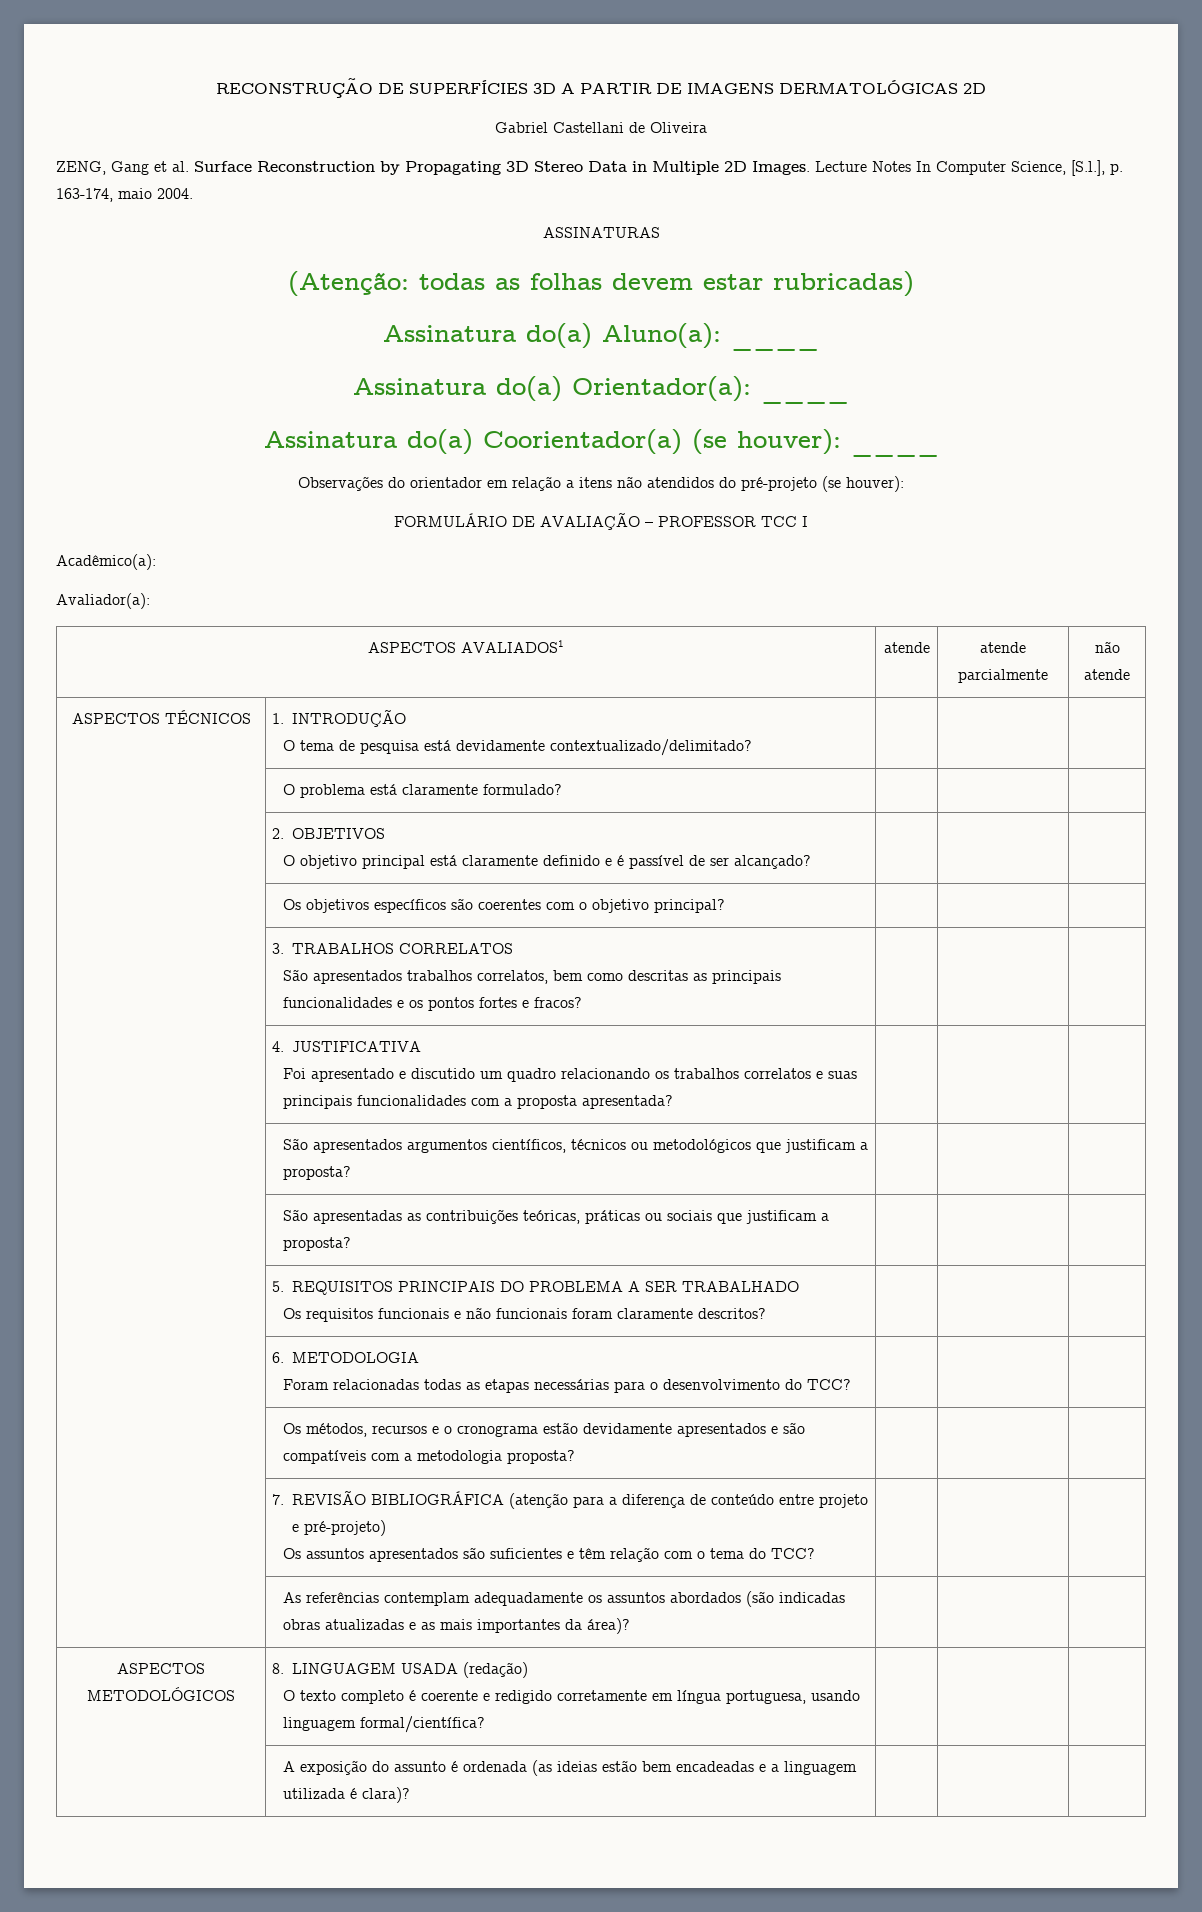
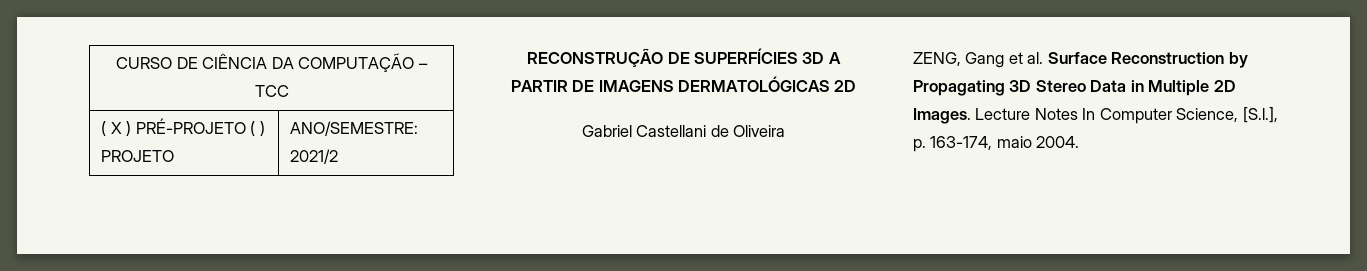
(216, 88) none -> [116,53,428,72] [254,85,289,97] [101,118,265,136] [101,150,175,162] [290,121,419,136] [290,149,339,164] CURSO DE CIÊNCIA DA COMPUTAÇÃO – TCC // ( X ) PRÉ-PROJETO ( ) PROJETO | ANO/SEMESTRE: 2021/2 //
[542,227,660,238] [288,271,914,297] [383,323,819,351] [353,376,849,404] [263,429,939,457] [298,476,904,492] [394,512,808,530] [56,554,156,570] [56,593,150,609] [368,640,564,653] [883,642,930,653] [980,642,1026,653] [958,669,1048,683] [1094,641,1120,653] [1084,669,1130,680] [71,710,251,724] [272,709,407,727] [283,739,753,756] [283,784,563,798] [272,828,386,839] [283,855,812,869] [283,898,726,913] [272,943,514,954] [283,969,782,984] [283,997,583,1011] [272,1041,422,1052] [283,1068,858,1082] [283,1095,674,1109] [283,1138,869,1153] [283,1166,352,1180] [283,1209,830,1224] [283,1237,352,1251] [272,1281,800,1295] [283,1307,767,1322] [272,1352,420,1363] [283,1379,852,1393] [283,1422,806,1437] [283,1450,576,1464] [272,1490,869,1509] [292,1520,387,1536] [283,1547,816,1562] [283,1591,846,1607] [283,1618,631,1634] [117,1663,205,1674] [87,1687,235,1701] [272,1662,529,1678] [283,1690,861,1704] [283,1716,486,1733] [283,1760,858,1776] [283,1787,411,1803] // ASSINATURAS // (Atenção: todas as folhas devem estar rubricadas) // Assinatura do(a) Aluno(a): ____ // Assinatura do(a) Orientador(a): ____ // Assinatura do(a) Coorientador(a) (se houver): ____ // Observações do orientador em relação a itens não atendidos do pré-projeto (se houver): // FORMULÁRIO DE AVALIAÇÃO – PROFESSOR TCC I // Acadêmico(a): // Avaliador(a): // ASPECTOS AVALIADOS1 | atende | atende parcialmente | não atende // ASPECTOS TÉCNICOS | 1. INTRODUÇÃO // O tema de pesquisa está devidamente contextualizado/delimitado? | | | // | O problema está claramente formulado? | | | // | 2. OBJETIVOS // O objetivo principal está claramente definido e é passível de ser alcançado? | | | // | Os objetivos específicos são coerentes com o objetivo principal? | | | // | 3. TRABALHOS CORRELATOS // São apresentados trabalhos correlatos, bem como descritas as principais funcionalidades e os pontos fortes e fracos? | | | // | 4. JUSTIFICATIVA // Foi apresentado e discutido um quadro relacionando os trabalhos correlatos e suas principais funcionalidades com a proposta apresentada? | | | // | São apresentados argumentos científicos, técnicos ou metodológicos que justificam a proposta? | | | // | São apresentadas as contribuições teóricas, práticas ou sociais que justificam a proposta? | | | // | 5. REQUISITOS PRINCIPAIS DO PROBLEMA A SER TRABALHADO // Os requisitos funcionais e não funcionais foram claramente descritos? | | | // | 6. METODOLOGIA // Foram relacionadas todas as etapas necessárias para o desenvolvimento do TCC? | | | // | Os métodos, recursos e o cronograma estão devidamente apresentados e são compatíveis com a metodologia proposta? | | | // | 7. REVISÃO BIBLIOGRÁFICA (atenção para a diferença de conteúdo entre projeto e pré-projeto) // Os assuntos apresentados são suficientes e têm relação com o tema do TCC? | | | // | As referências contemplam adequadamente os assuntos abordados (são indicadas obras atualizadas e as mais importantes da área)? | | | // ASPECTOS METODOLÓGICOS | 8. LINGUAGEM USADA (redação) // O texto completo é coerente e redigido corretamente em língua portuguesa, usando linguagem formal/científica? | | | // | A exposição do assunto é ordenada (as ideias estão bem encadeadas e a linguagem utilizada é clara)? | | | -> (1080, 142) none

